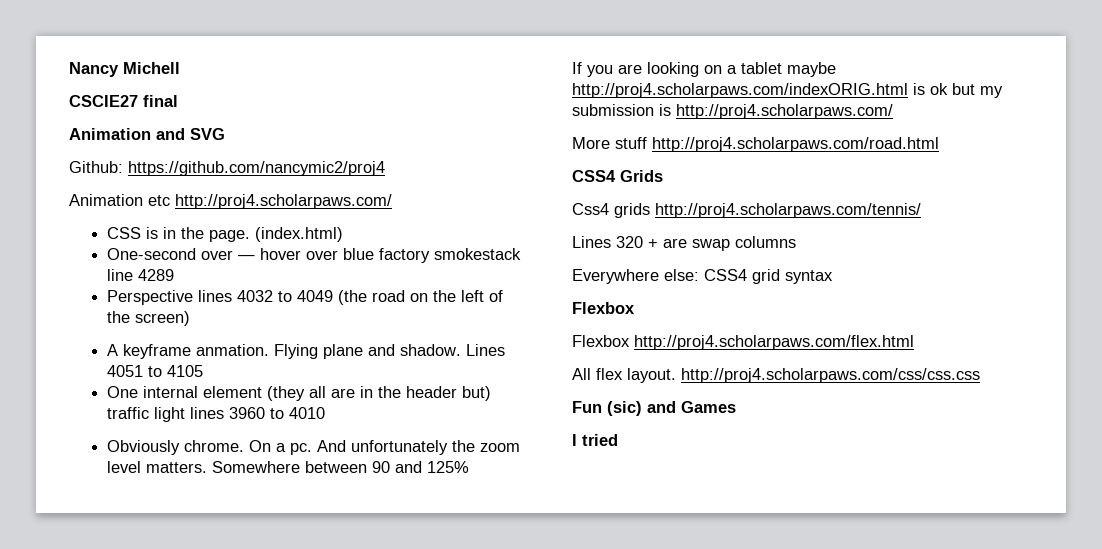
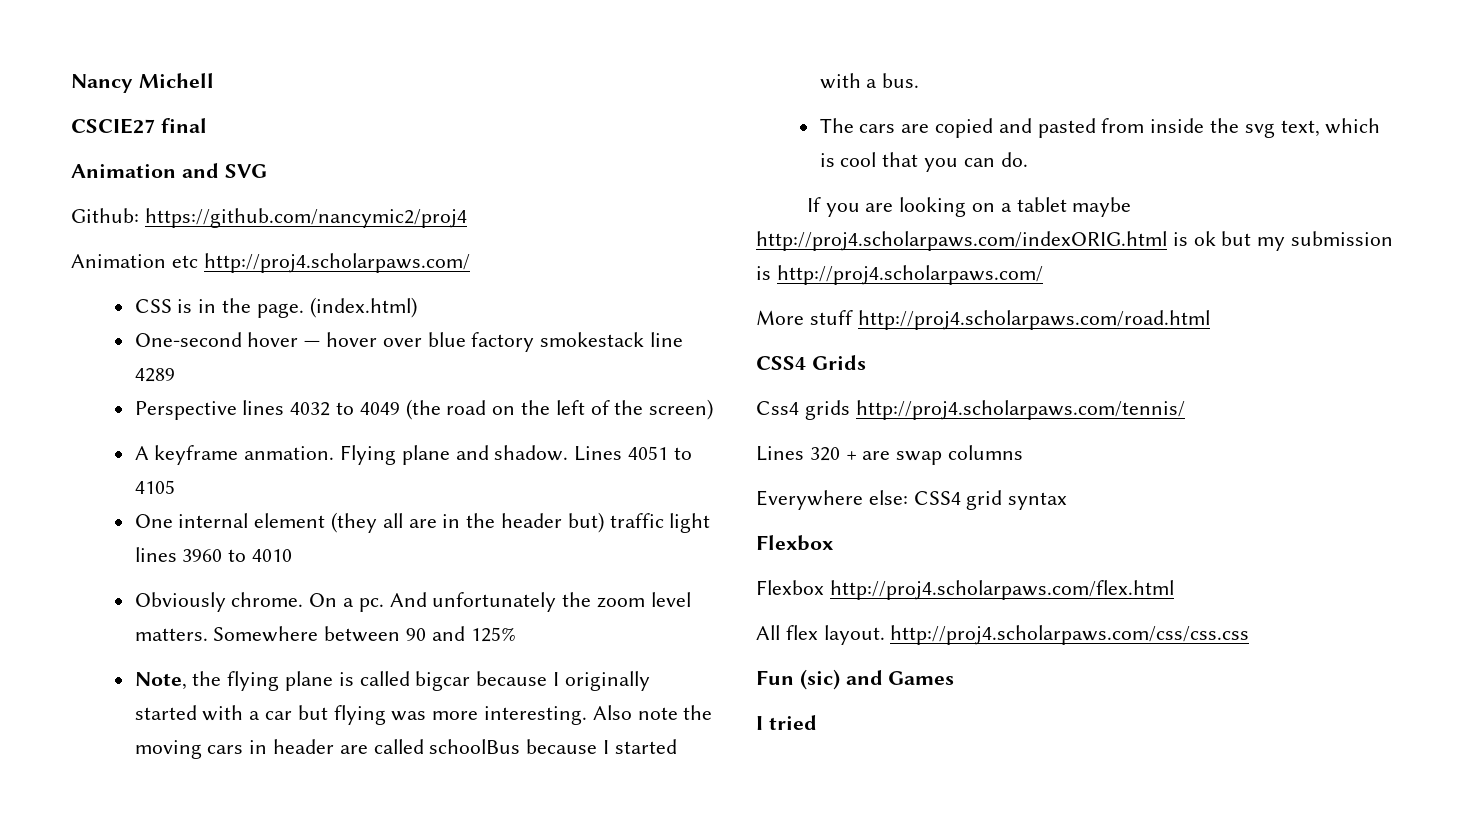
[201,250,234,260] over -> [247,332,299,347] hover
(470, 467) none -> [134,671,650,691] [134,705,713,725] [134,739,677,759] [819,73,920,89] [819,118,1381,138] [819,152,1028,172] // Note, the flying plane is called bigcar because I originally started with a car but flying was more interesting. Also note the moving cars in header are called schoolBus because I started with a bus. // The cars are copied and pasted from inside the svg text, which is cool that you can do.

